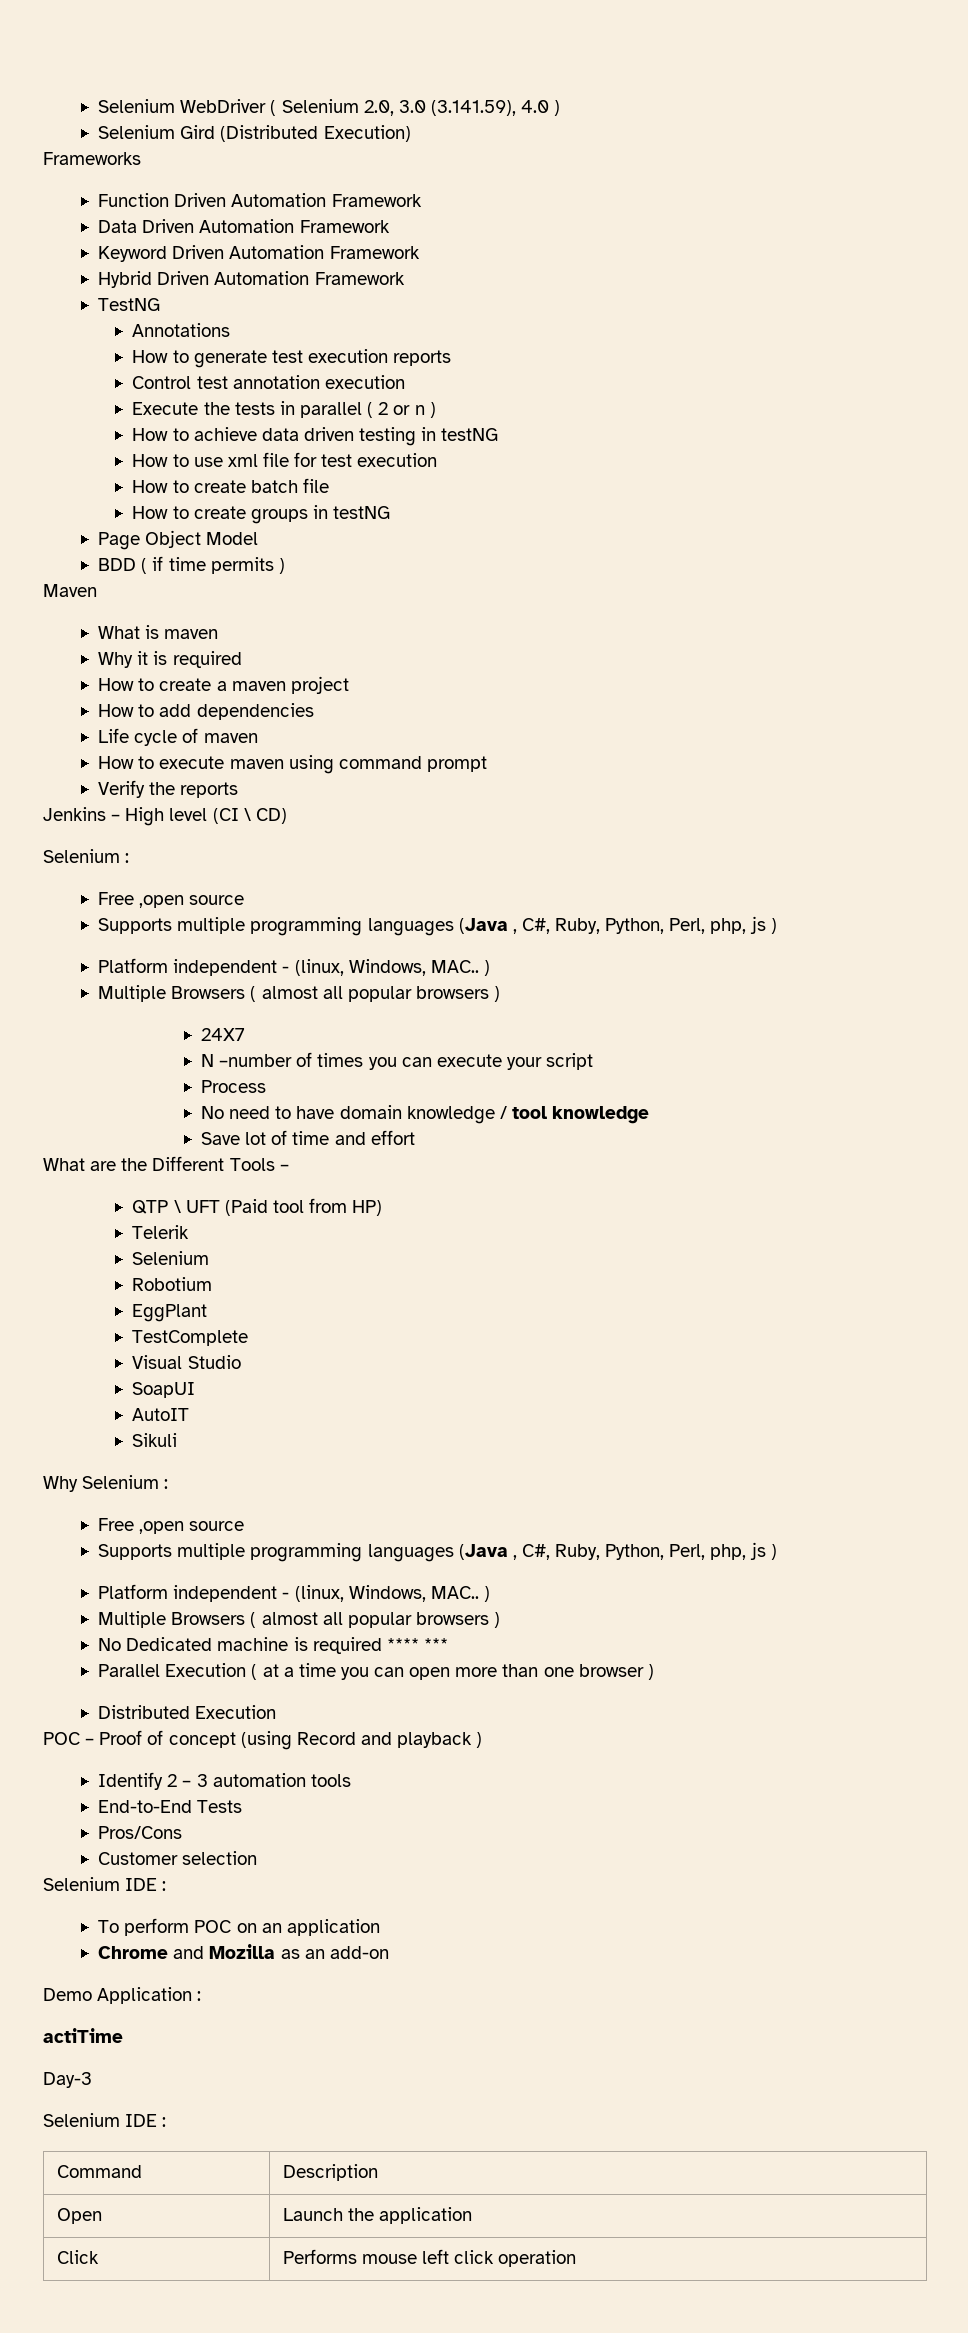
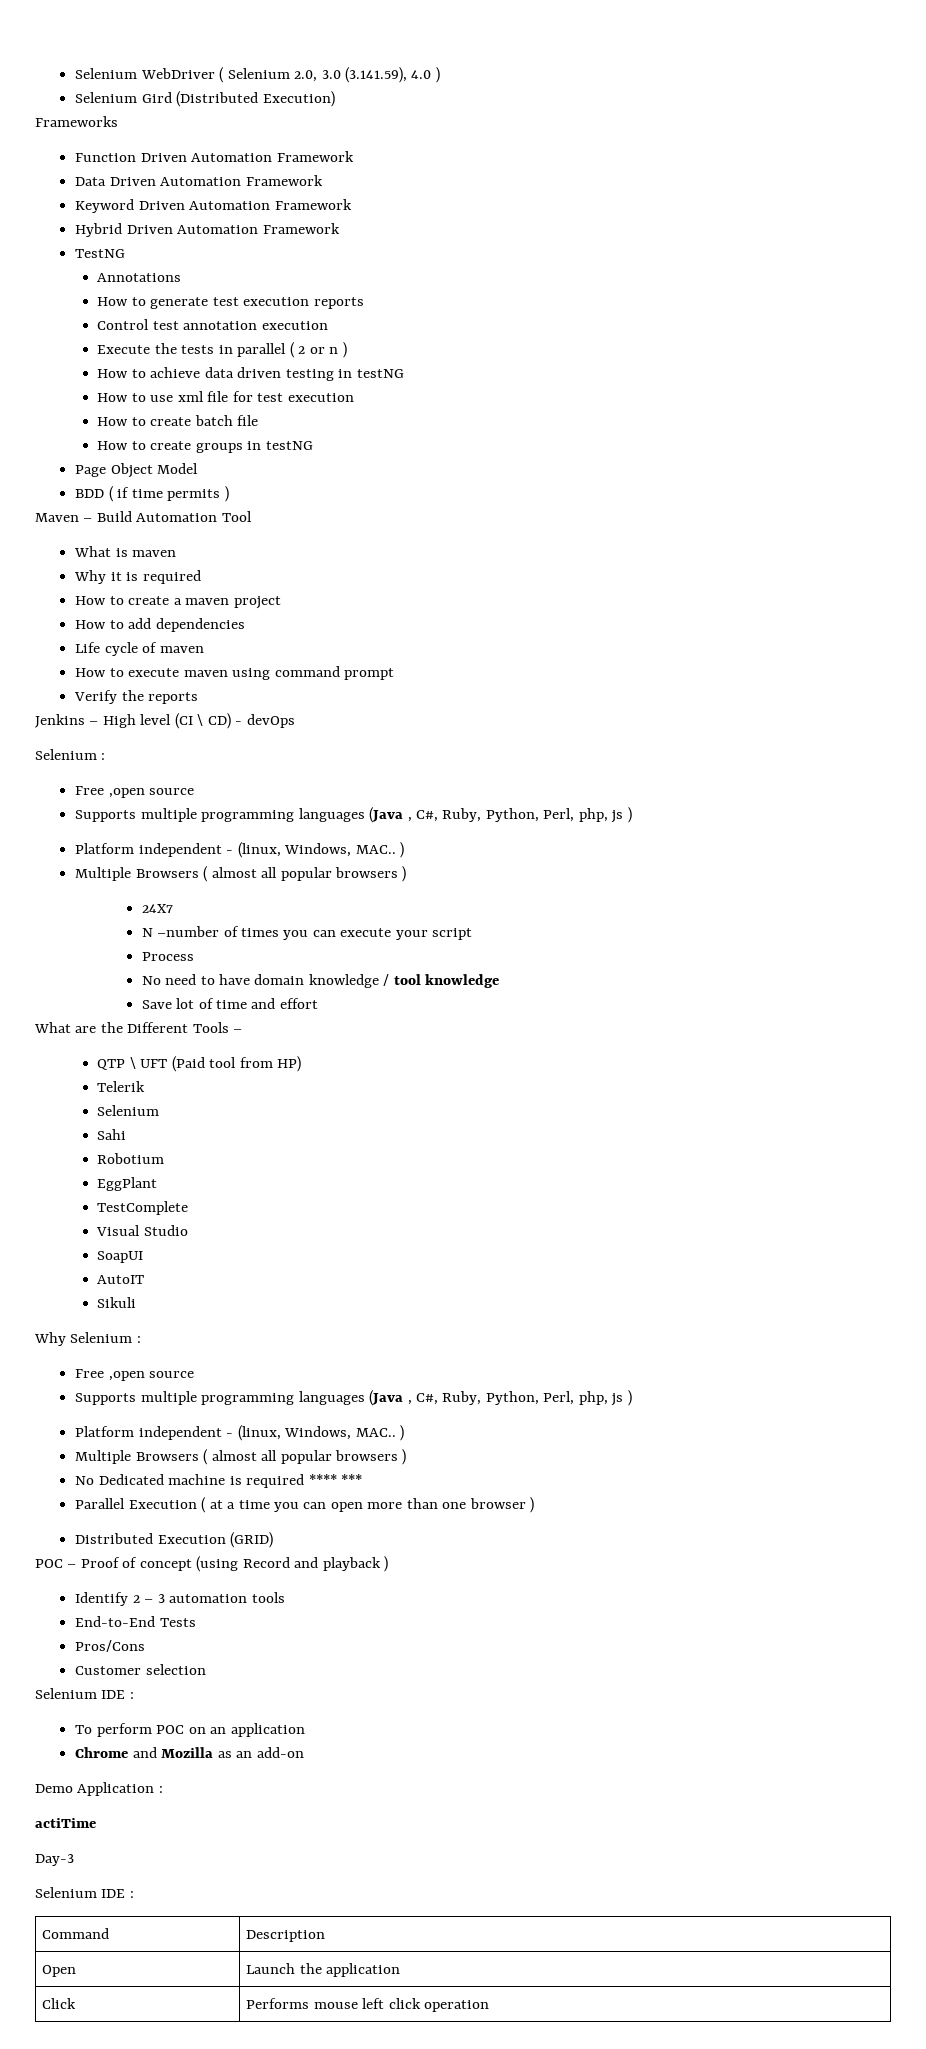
(97, 590) none -> [83,511,252,522] – Build Automation Tool
(287, 816) none -> [235,714,295,728] - devOps
(210, 1258) none -> [97,1129,127,1140] // Sahi
(277, 1712) none -> [230,1532,274,1548] (GRID)

